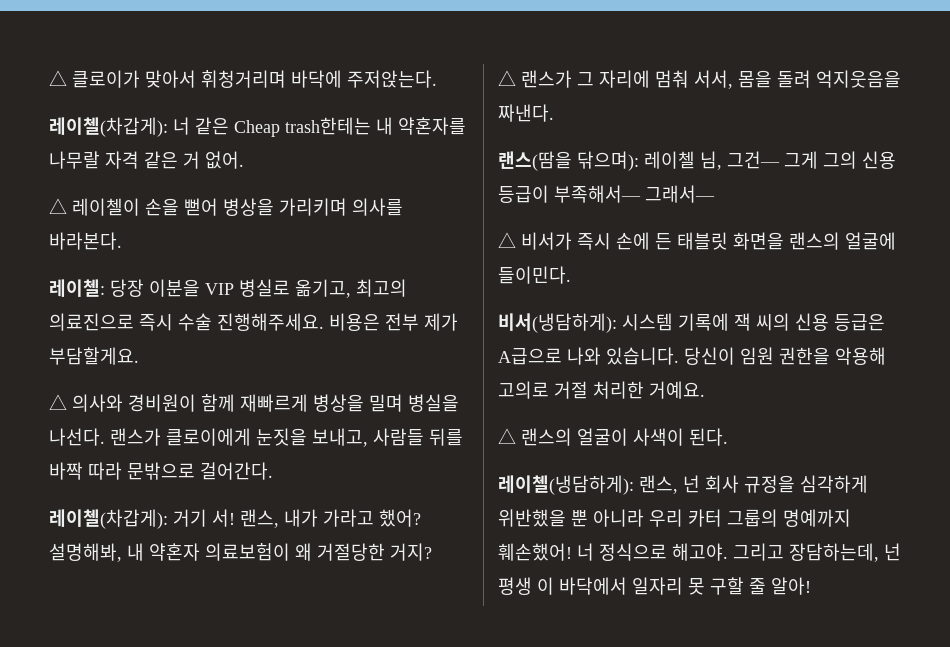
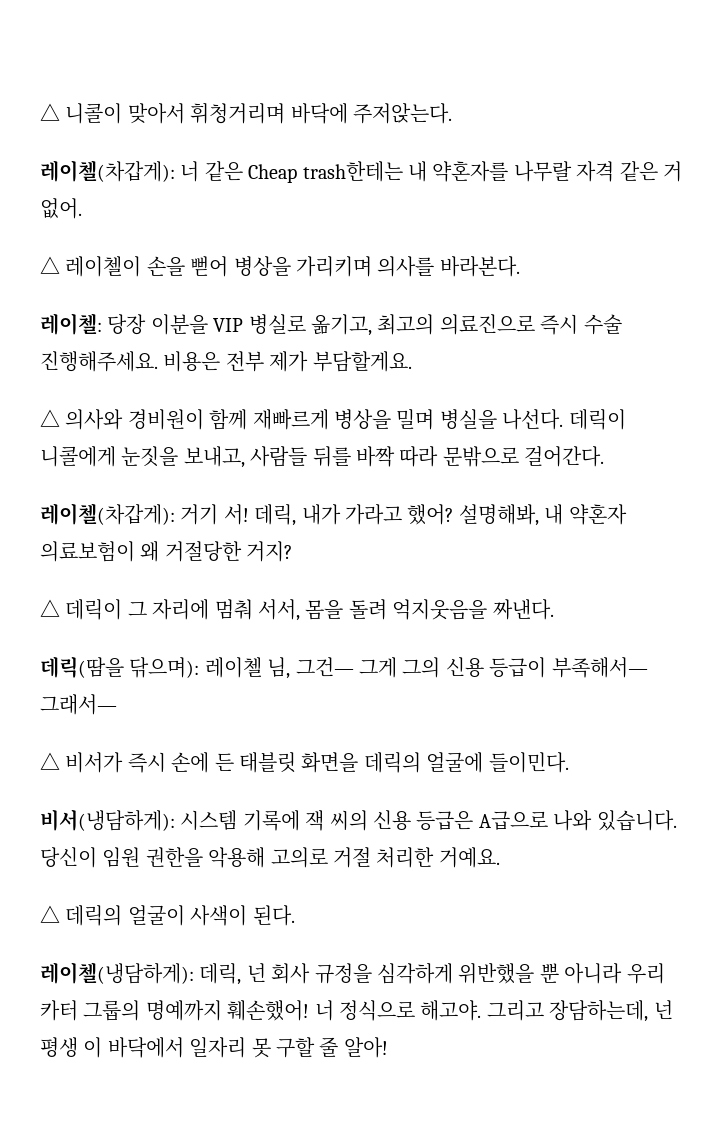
[49,70,140,88] △ 클로이가 -> [40,103,123,124] △ 니콜이
[110,428,251,446] 랜스가 클로이에게 -> [568,409,626,430] [40,446,116,467] 데릭이 니콜에게
[240,509,279,528] 랜스, -> [254,504,297,526] 데릭,
[521,70,572,88] 랜스가 -> [65,599,123,620] 데릭이
[498,151,572,171] 랜스(땀을 -> [40,657,124,678] 데릭(땀을
[789,232,840,250] 랜스의 -> [363,752,421,773] 데릭의
[521,428,572,446] 랜스의 -> [65,905,123,926] 데릭의
[639,475,678,494] 랜스, -> [199,963,242,985] 데릭,

